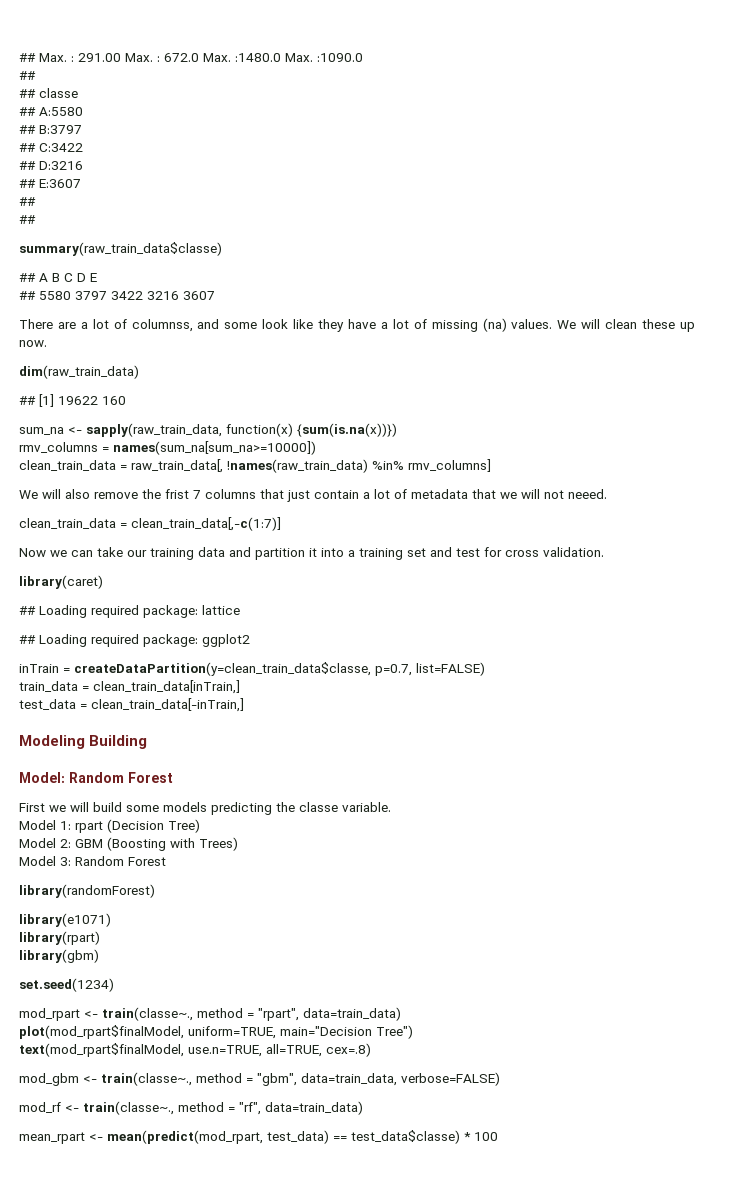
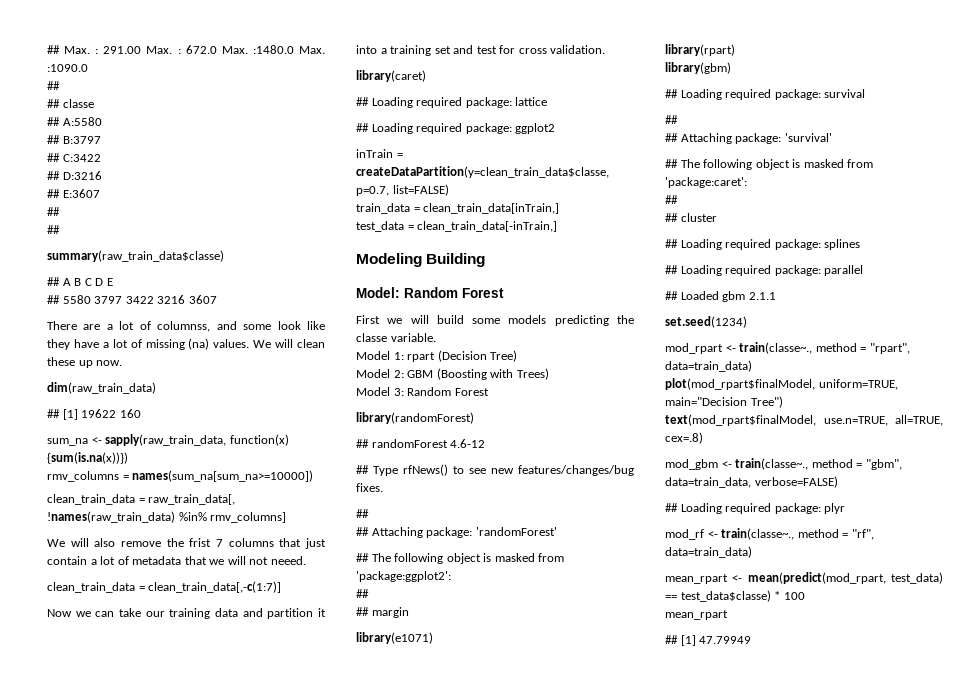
[19,913,111,927] [19,931,100,945] [19,949,99,963] library(e1071) // library(rpart) // library(gbm) -> [356,439,486,448] [356,464,634,476] [356,483,383,492] [356,509,369,518] [356,527,557,538] [356,553,565,564] [356,571,451,582] [356,589,369,598] [356,607,409,618] [356,632,433,644] [665,44,735,56] [665,62,731,74] [665,89,866,100] [665,115,678,124] [665,133,832,144] [665,159,874,170] [665,177,747,188] [665,195,678,204] [665,213,717,222] [665,239,861,250] [665,265,864,276] [665,291,776,302] ## randomForest 4.6-12 // ## Type rfNews() to see new features/changes/bug fixes. // ## // ## Attaching package: 'randomForest' // ## The following object is masked from 'package:ggplot2': // ## // ## margin // library(e1071) // library(rpart) // library(gbm) // ## Loading required package: survival // ## // ## Attaching package: 'survival' // ## The following object is masked from 'package:caret': // ## // ## cluster // ## Loading required package: splines // ## Loading required package: parallel // ## Loaded gbm 2.1.1
(500, 1079) none -> [665,503,846,514] // ## Loading required package: plyr
(498, 1136) none -> [665,610,728,620] [665,635,752,646] // mean_rpart // ## [1] 47.79949

